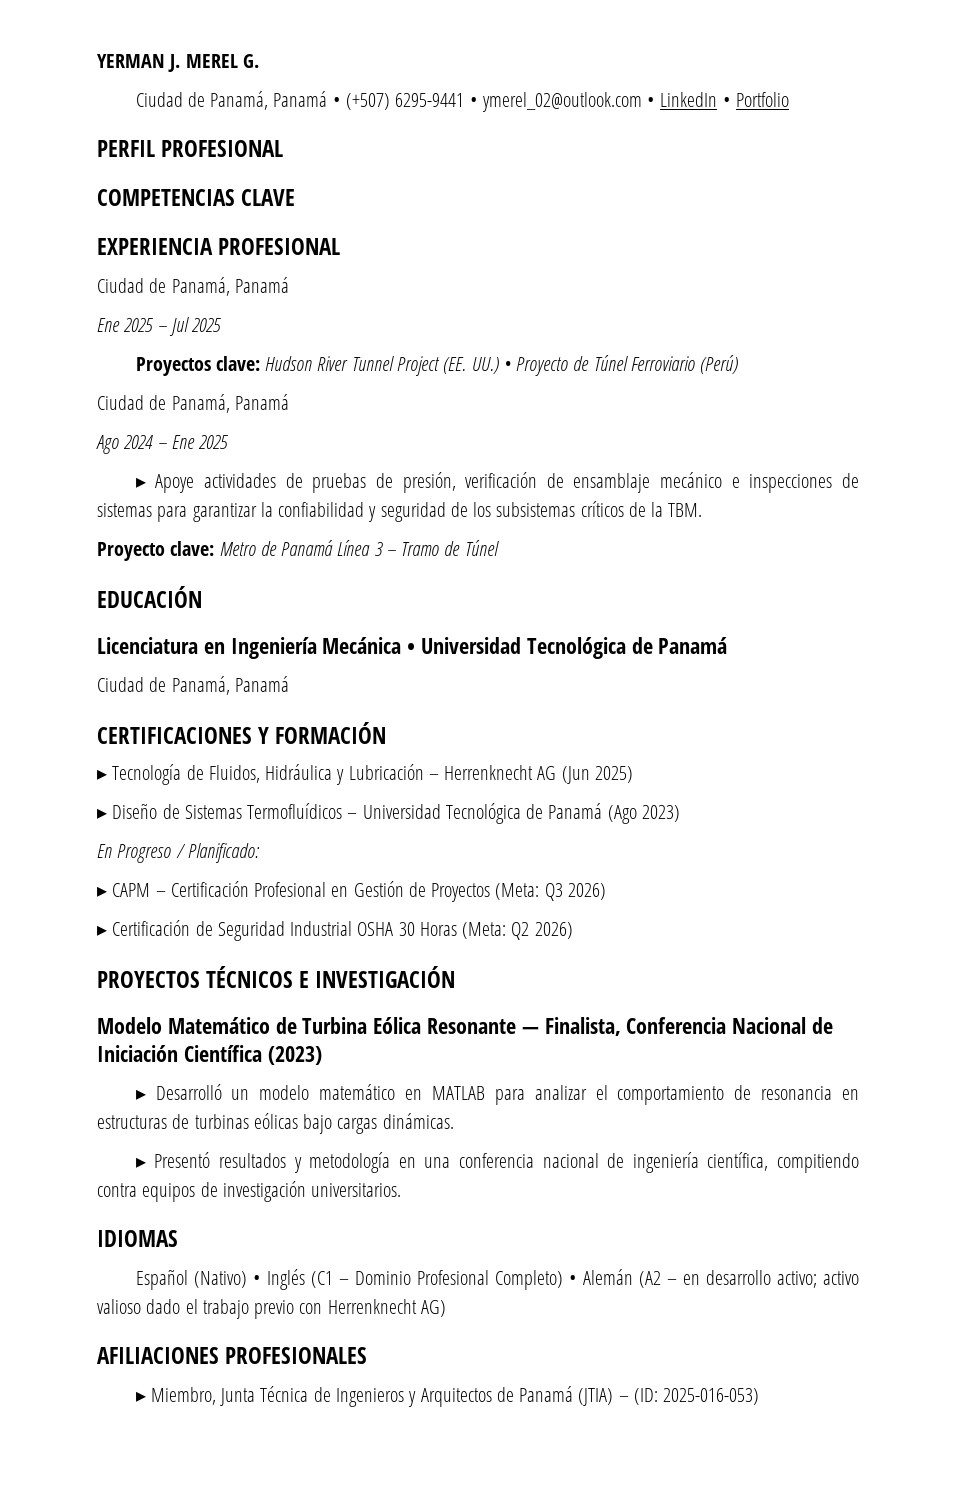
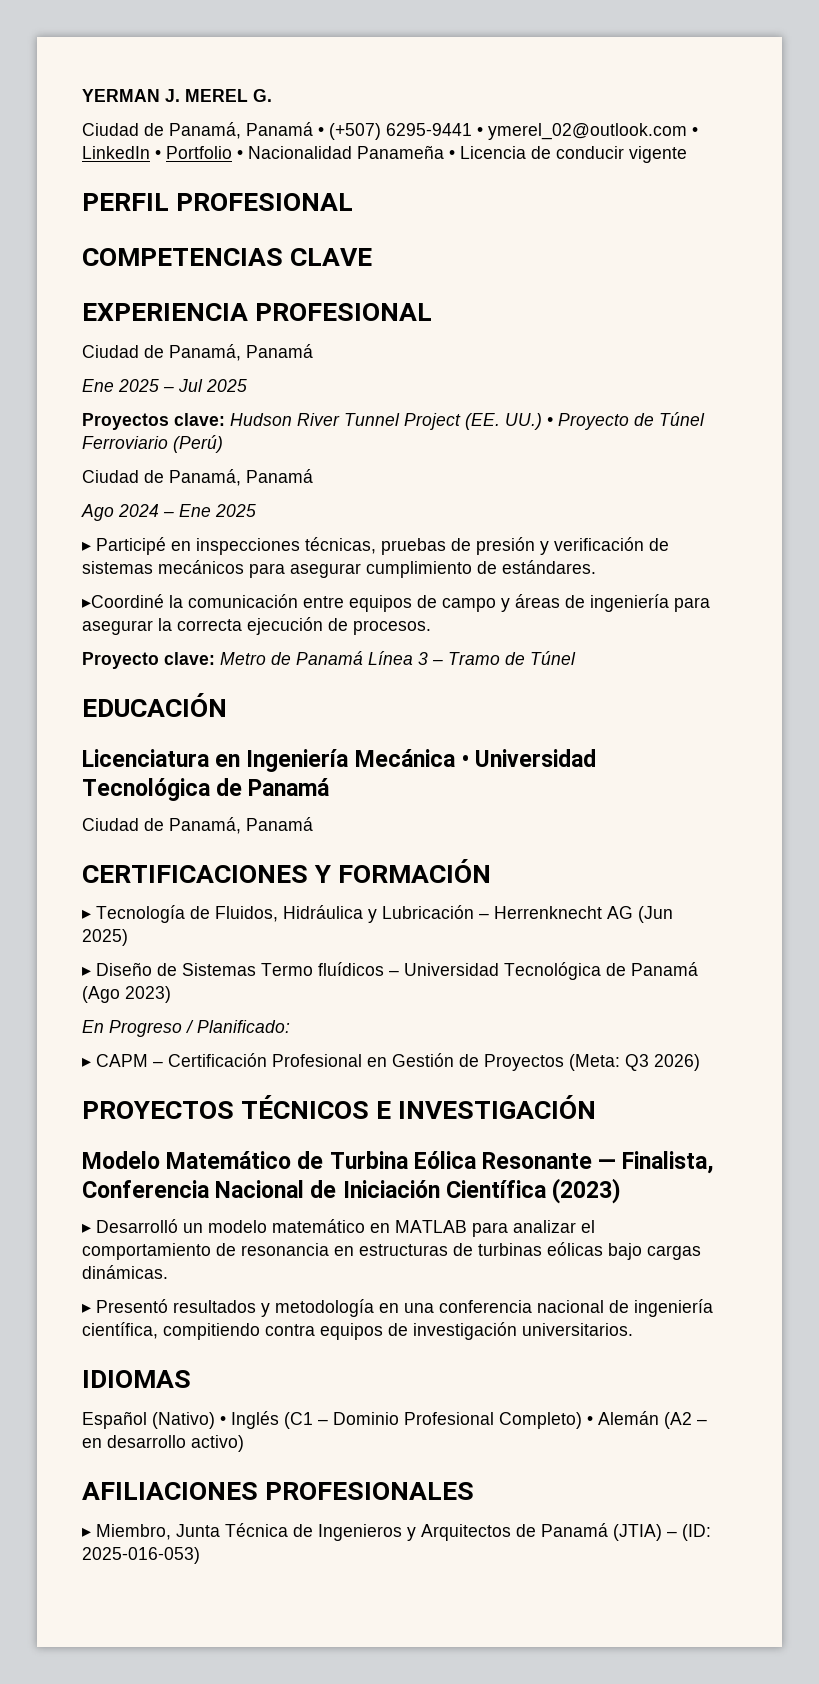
(789, 99) none -> [237,145,687,163] • Nacionalidad Panameña • Licencia de conducir vigente
[155,472,860,493] [97,501,703,522] Apoye actividades de pruebas de presión, verificación de ensamblaje mecánico e inspecciones de sistemas para garantizar la confiabilidad y seguridad de los subsistemas críticos de la TBM. -> [96,537,669,555] [82,560,596,578] [82,594,710,612] [82,617,431,635] Participé en inspecciones técnicas, pruebas de presión y verificación de sistemas mecánicos para asegurar cumplimiento de estándares. // ▸Coordiné la comunicación entre equipos de campo y áreas de ingeniería para asegurar la correcta ejecución de procesos.
[247,803,343,819] Termofluídicos -> [261,962,384,976] Termo fluídicos
[97,920,573,941] // ▸ Certificación de Seguridad Industrial OSHA 30 Horas (Meta: Q2 2026) -> (700, 1062) none
[776,1271,859,1288] [97,1299,446,1319] activo; activo valioso dado el trabajo previo con Herrenknecht AG) -> [191,1435,244,1452] activo)

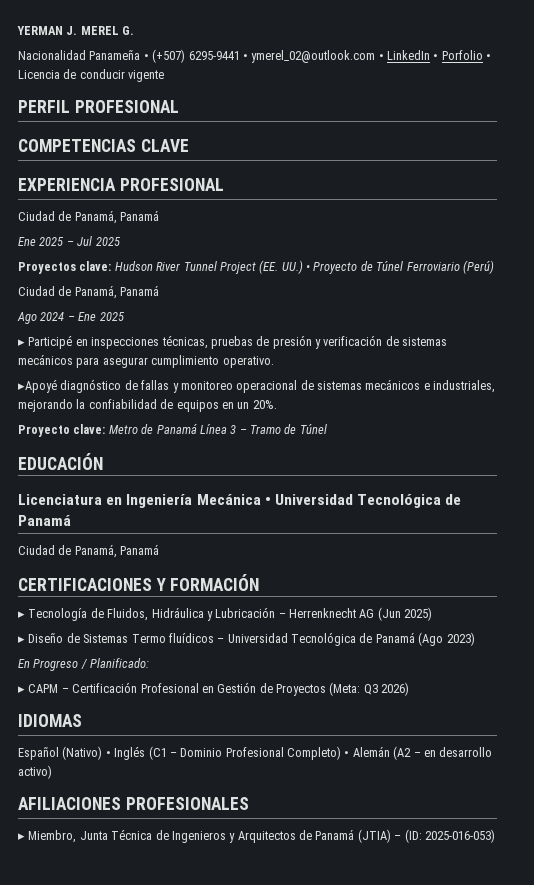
[82,122,313,139] Ciudad de Panamá, Panamá -> [18,50,141,60] Nacionalidad Panameña
[166,145,444,159] Portfolio • Nacionalidad Panameña -> [441,50,483,60] Porfolio
[477,560,596,574] [82,594,710,612] [82,617,431,635] de estándares. // ▸Coordiné la comunicación entre equipos de campo y áreas de ingeniería para asegurar la correcta ejecución de procesos. -> [222,356,274,368] [18,379,496,393] [18,399,277,412] operativo. // ▸Apoyé diagnóstico de fallas y monitoreo operacional de sistemas mecánicos e industriales, mejorando la confiabilidad de equipos en un 20%.
[82,1095,597,1119] [82,1151,715,1174] [82,1178,622,1204] [82,1219,595,1237] [82,1242,701,1260] [82,1265,168,1279] [82,1299,713,1317] [82,1322,633,1340] // PROYECTOS TÉCNICOS E INVESTIGACIÓN // Modelo Matemático de Turbina Eólica Resonante — Finalista, Conferencia Nacional de Iniciación Científica (2023) // ▸ Desarrolló un modelo matemático en MATLAB para analizar el comportamiento de resonancia en estructuras de turbinas eólicas bajo cargas dinámicas. // ▸ Presentó resultados y metodología en una conferencia nacional de ingeniería científica, compitiendo contra equipos de investigación universitarios. -> (410, 689) none

